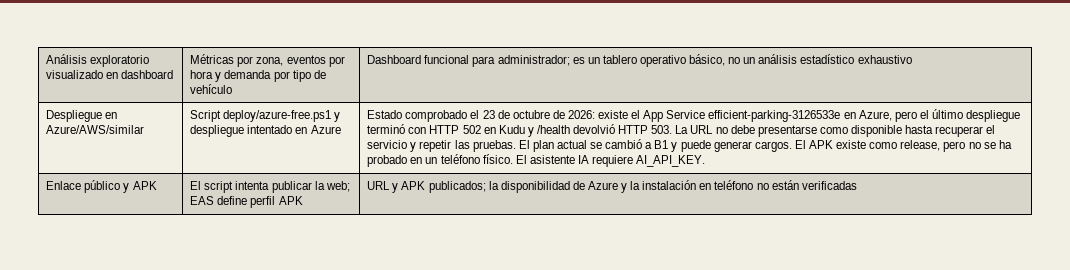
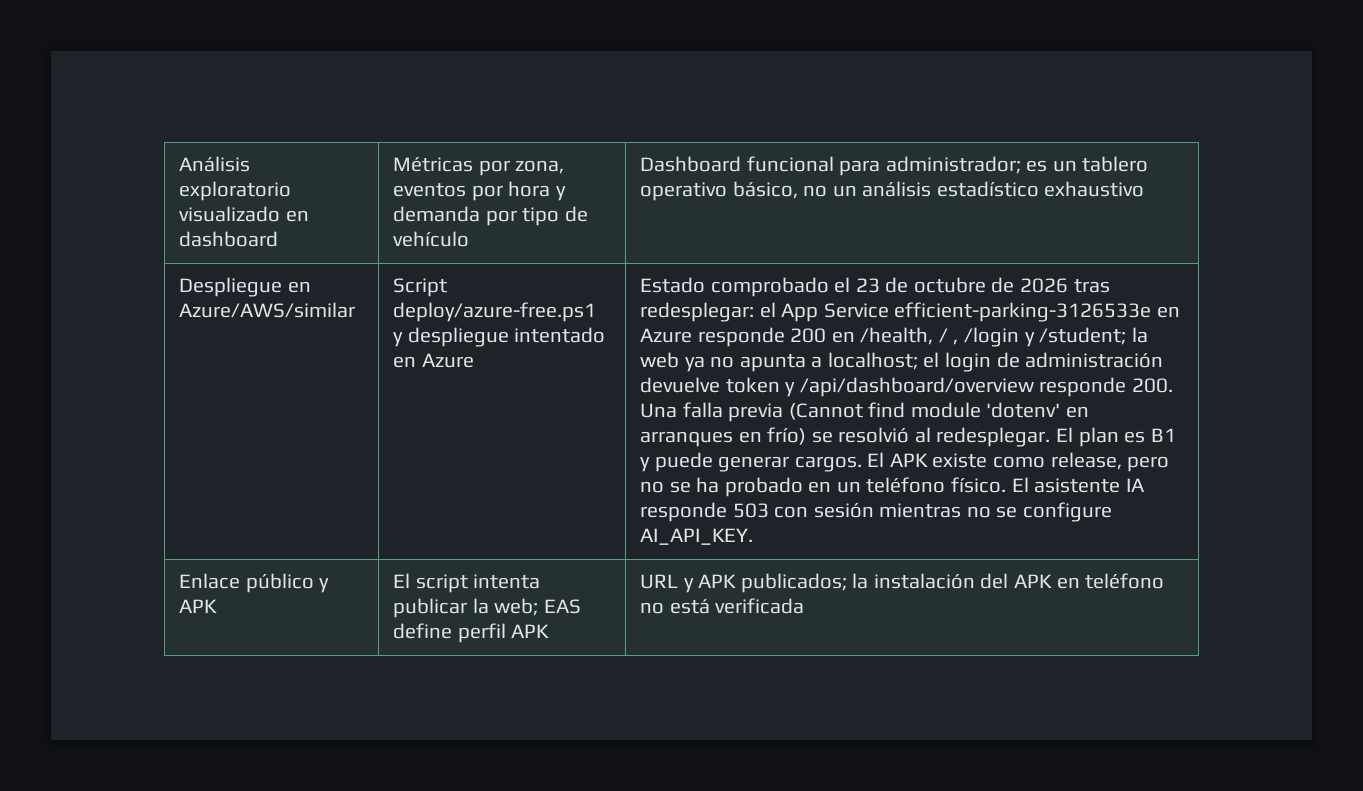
[567,110,629,119] 2026: existe -> [1020,278,1110,293] [640,302,755,322] 2026 tras redesplegar:
[858,109,1021,122] [367,124,996,137] [367,139,653,152] Azure, pero el último despliegue terminó con HTTP 502 en Kudu y /health devolvió HTTP 503. La URL no debe presentarse como disponible hasta recuperar el servicio y repetir las pruebas. El plan actual se cambió a -> [640,327,1148,347] [640,352,1164,372] [640,377,1173,397] [640,402,1090,422] [640,427,1146,447] Azure responde 200 en /health, / , /login y /student; la web ya no apunta a localhost; el login de administración devuelve token y /api/dashboard/overview responde 200. Una falla previa (Cannot find module 'dotenv' en arranques en frío) se resolvió al redesplegar. El plan es
[592,155,634,167] requiere -> [640,502,1113,522] responde 503 con sesión mientras no se configure
[500,180,697,193] disponibilidad de Azure y la instalación -> [873,573,1053,589] instalación del APK
[771,180,857,190] están verificadas -> [669,598,805,614] está verificada

